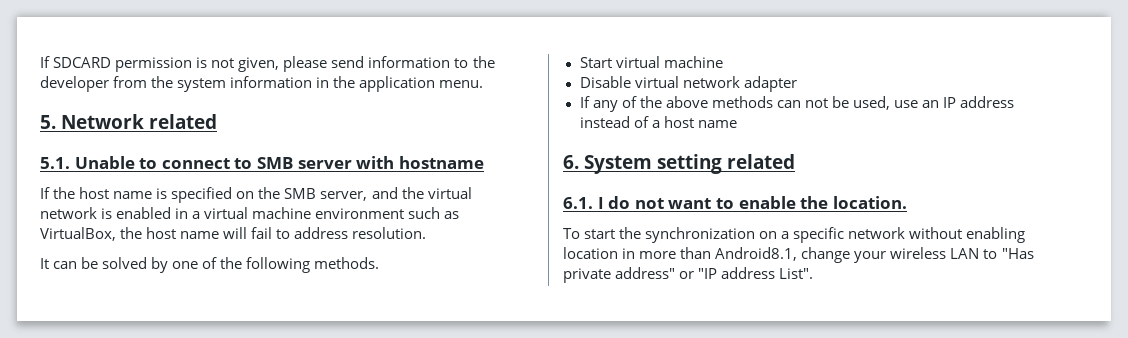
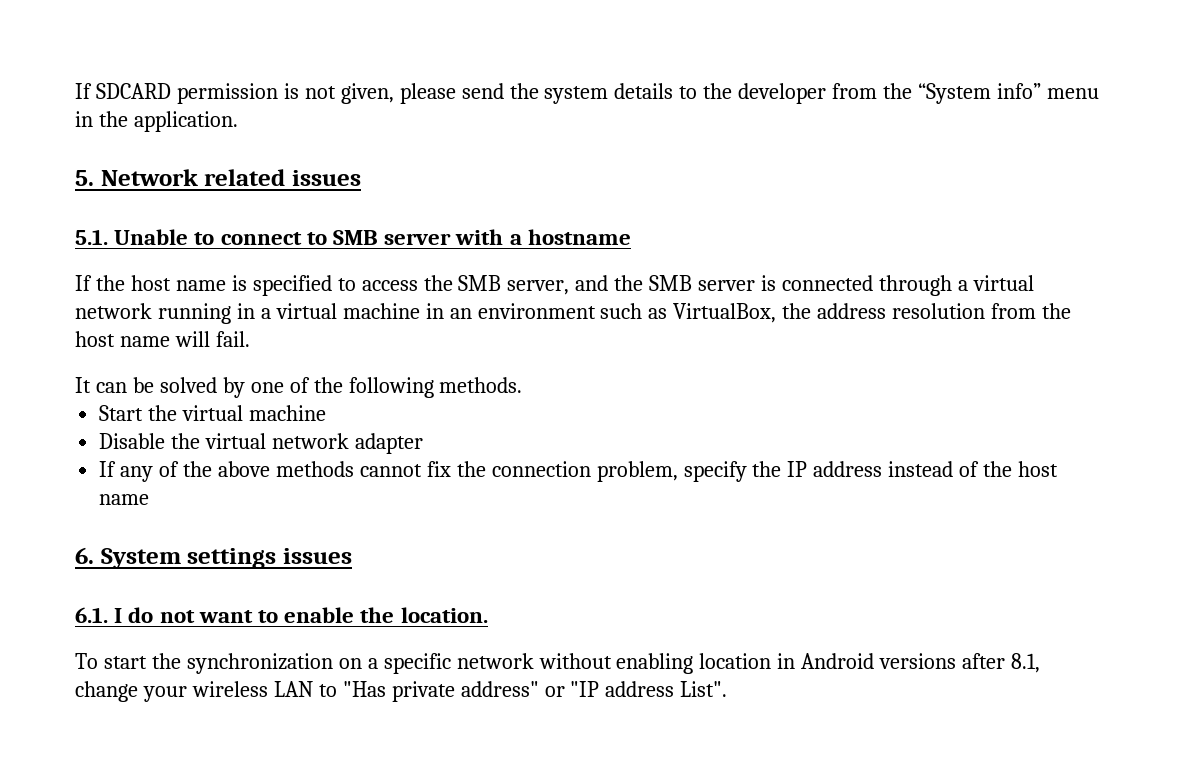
[368,56,451,68] information -> [509,83,674,104] the system details
[177,76,484,92] system information in the application menu. -> [918,83,1099,104] [75,111,238,132] “System info” menu in the application.
(218, 121) none -> [291,170,361,186] issues
(395, 162) none -> [509,234,522,245] a
[236,191,255,199] on -> [337,278,418,291] to access
[427,187,472,199] [40,207,172,219] virtual network is enabled -> [649,275,1034,296] [75,303,231,324] SMB server is connected through a virtual network running
(312, 213) none -> [425,303,472,319] in an
[146,227,427,239] host name will fail to address resolution. -> [817,303,1072,319] [75,331,250,347] address resolution from the host name will fail.
(612, 62) none -> [148,405,178,421] the
(631, 82) none -> [171,433,201,449] the
[776,96,940,110] can not be used, use an -> [359,461,782,482] cannot fix the connection problem, specify the
[651,120,660,128] a -> [983,461,1013,477] the
[657,154,796,174] setting related -> [187,548,352,569] settings issues
[639,247,798,261] more than Android8.1, -> [801,653,1041,673] Android versions after 8.1,

